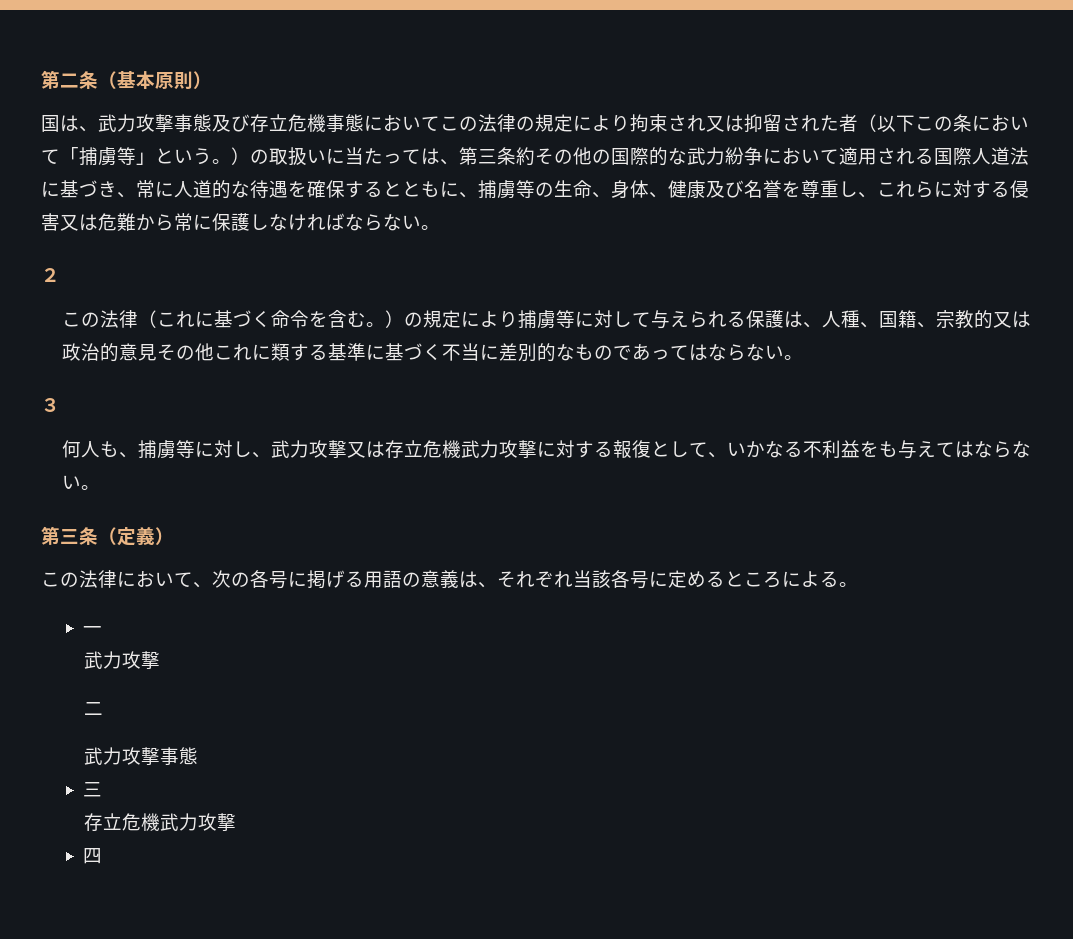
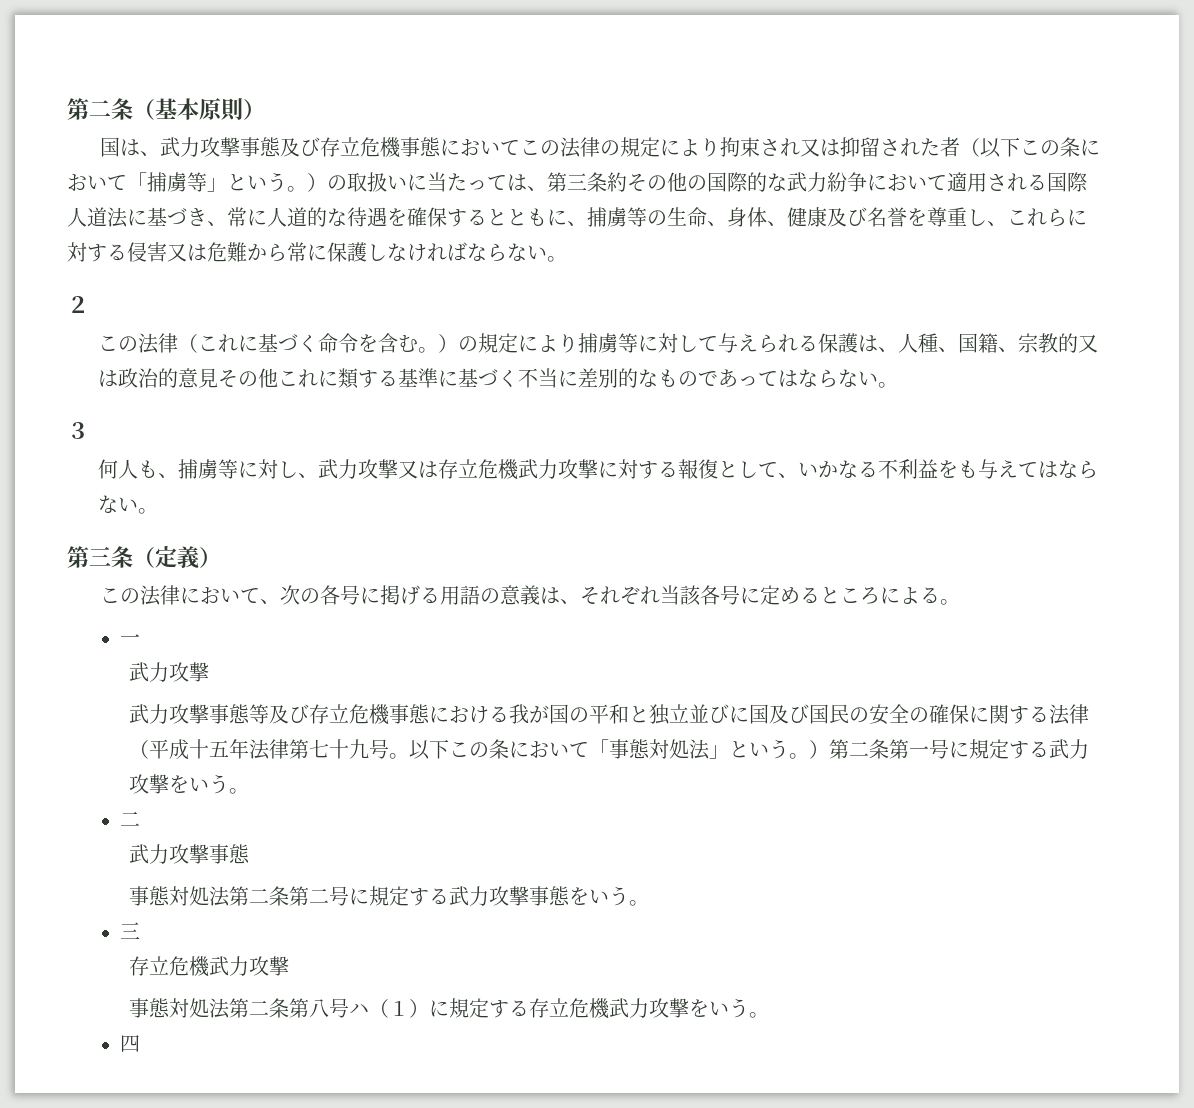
[83,702,103,715] [83,747,198,765] 二 // 武力攻撃事態 -> [128,704,1089,725] [128,739,1089,760] [128,774,249,794] [119,811,140,827] [128,844,250,864] [128,886,649,907] 武力攻撃事態等及び存立危機事態における我が国の平和と独立並びに国及び国民の安全の確保に関する法律（平成十五年法律第七十九号。以下この条において「事態対処法」という。）第二条第一号に規定する武力攻撃をいう。 // 二 // 武力攻撃事態 // 事態対処法第二条第二号に規定する武力攻撃事態をいう。
(236, 822) none -> [128,998,769,1019] // 事態対処法第二条第八号ハ（１）に規定する存立危機武力攻撃をいう。

